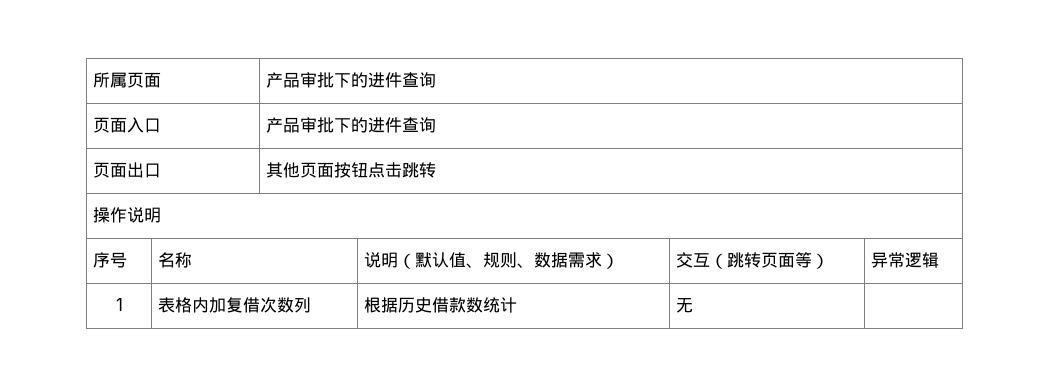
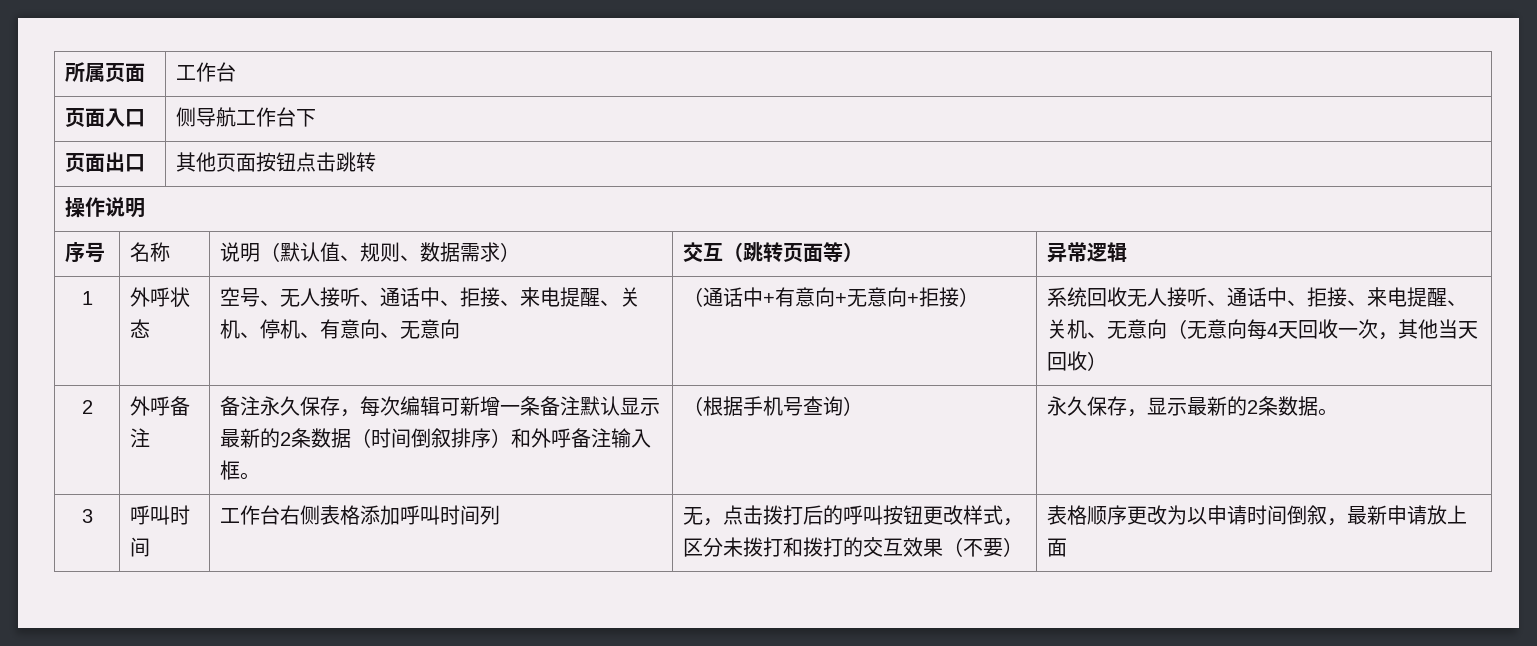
[266,72,437,88] [93,117,162,133] [266,117,437,133] 产品审批下的进件查询 // 页面入口 | 产品审批下的进件查询 -> [176,62,237,82] [65,108,146,127] [176,107,317,127] 工作台 // 页面入口 | 侧导航工作台下
[158,297,312,313] [364,297,518,313] [676,298,694,313] 表格内加复借次数列 | 根据历史借款数统计 | 无 | -> [130,287,191,307] [130,319,151,338] [220,287,641,307] [220,319,461,339] [683,287,980,307] [1047,287,1468,307] [1047,319,1479,340] [1047,351,1108,371] [81,400,93,414] [130,396,191,416] [130,428,151,448] [220,396,661,417] [220,428,652,448] [220,460,261,480] [683,396,864,416] [1047,396,1339,417] [81,509,93,523] [130,505,191,525] [130,537,151,557] [220,505,501,525] [683,505,1024,526] [683,537,1024,557] [1047,505,1468,526] [1047,538,1068,557] 外呼状态 | 空号、无人接听、通话中、拒接、来电提醒、关机、停机、有意向、无意向 | （通话中+有意向+无意向+拒接） | 系统回收无人接听、通话中、拒接、来电提醒、关机、无意向（无意向每4天回收一次，其他当天回收） // 2 | 外呼备注 | 备注永久保存，每次编辑可新增一条备注默认显示最新的2条数据（时间倒叙排序）和外呼备注输入框。 | （根据手机号查询） | 永久保存，显示最新的2条数据。 // 3 | 呼叫时间 | 工作台右侧表格添加呼叫时间列 | 无，点击拨打后的呼叫按钮更改样式，区分未拨打和拨打的交互效果（不要） | 表格顺序更改为以申请时间倒叙，最新申请放上面

